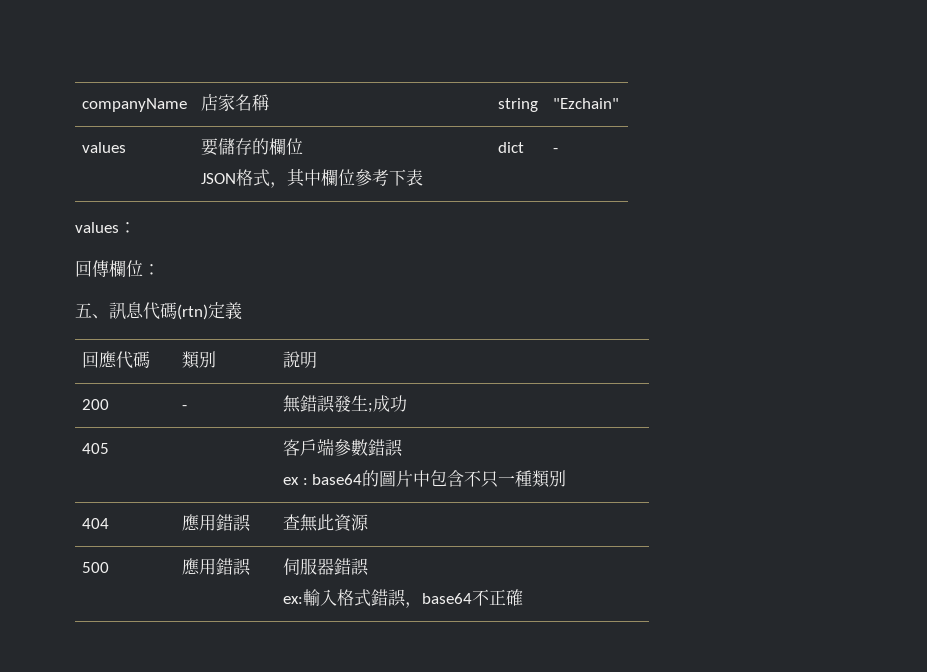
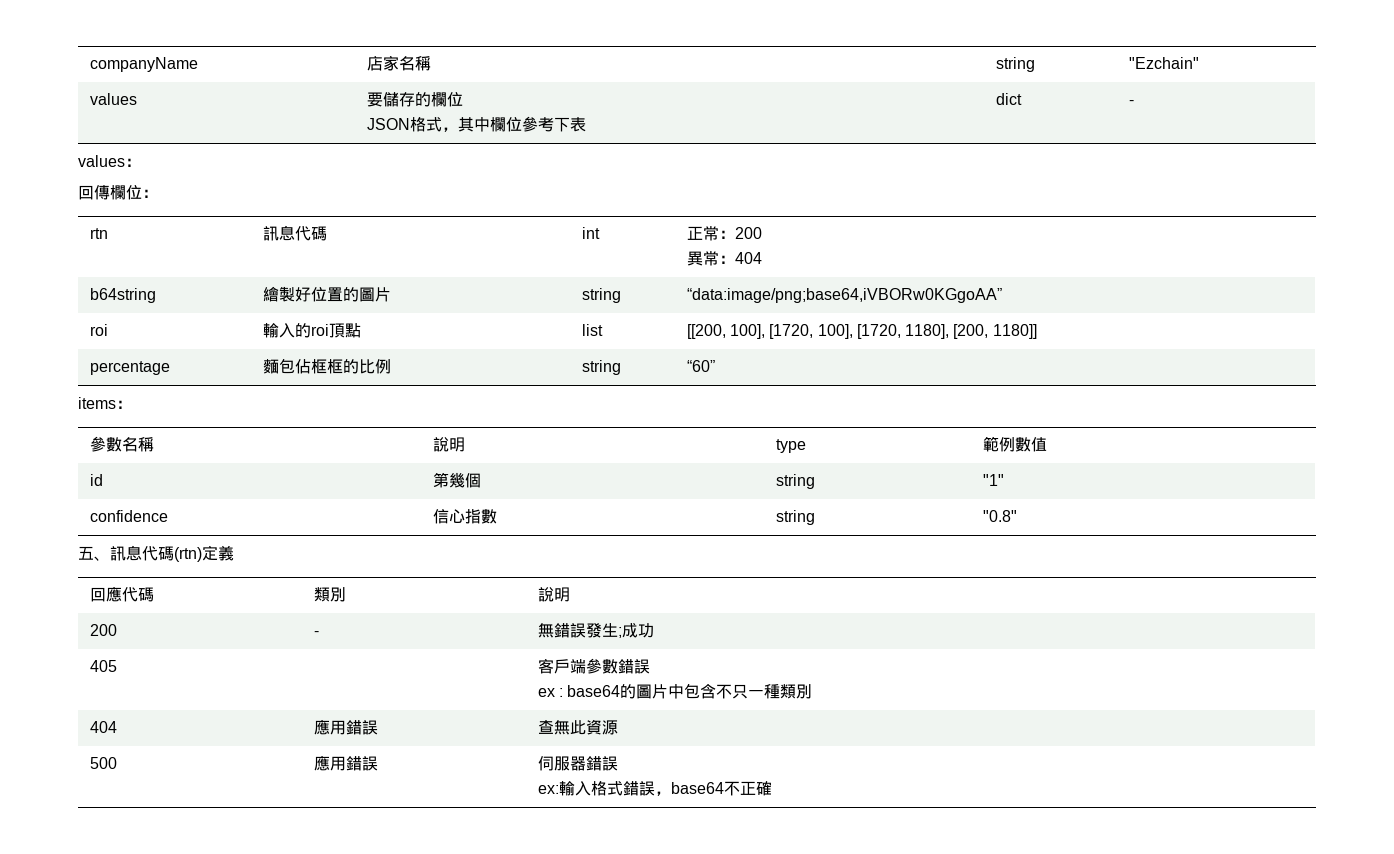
(160, 269) none -> [89,228,108,239] [262,225,327,241] [581,227,600,239] [686,226,762,241] [686,251,762,266] [89,288,156,303] [262,286,391,302] [581,288,621,303] [686,288,1002,303] [89,324,108,336] [262,323,361,338] [581,324,603,336] [686,324,1037,339] [89,361,170,375] [262,358,391,374] [581,360,621,375] [686,360,715,372] [78,397,132,409] [89,436,154,452] [432,437,465,452] [775,439,806,453] [982,436,1047,452] [89,474,103,486] [432,472,481,488] [775,474,815,489] [982,474,1004,486] [89,510,168,522] [432,509,497,524] [775,510,815,525] [982,510,1017,522] // rtn | 訊息代碼 | int | 正常：200 // 異常：404 // b64string | 繪製好位置的圖片 | string | “data:image/png;base64,iVBORw0KGgoAA” // roi | 輸入的roi頂點 | list | [[200, 100], [1720, 100], [1720, 1180], [200, 1180]] // percentage | 麵包佔框框的比例 | string | “60” // items： // 參數名稱 | 說明 | type | 範例數值 // id | 第幾個 | string | "1" // confidence | 信心指數 | string | "0.8"

